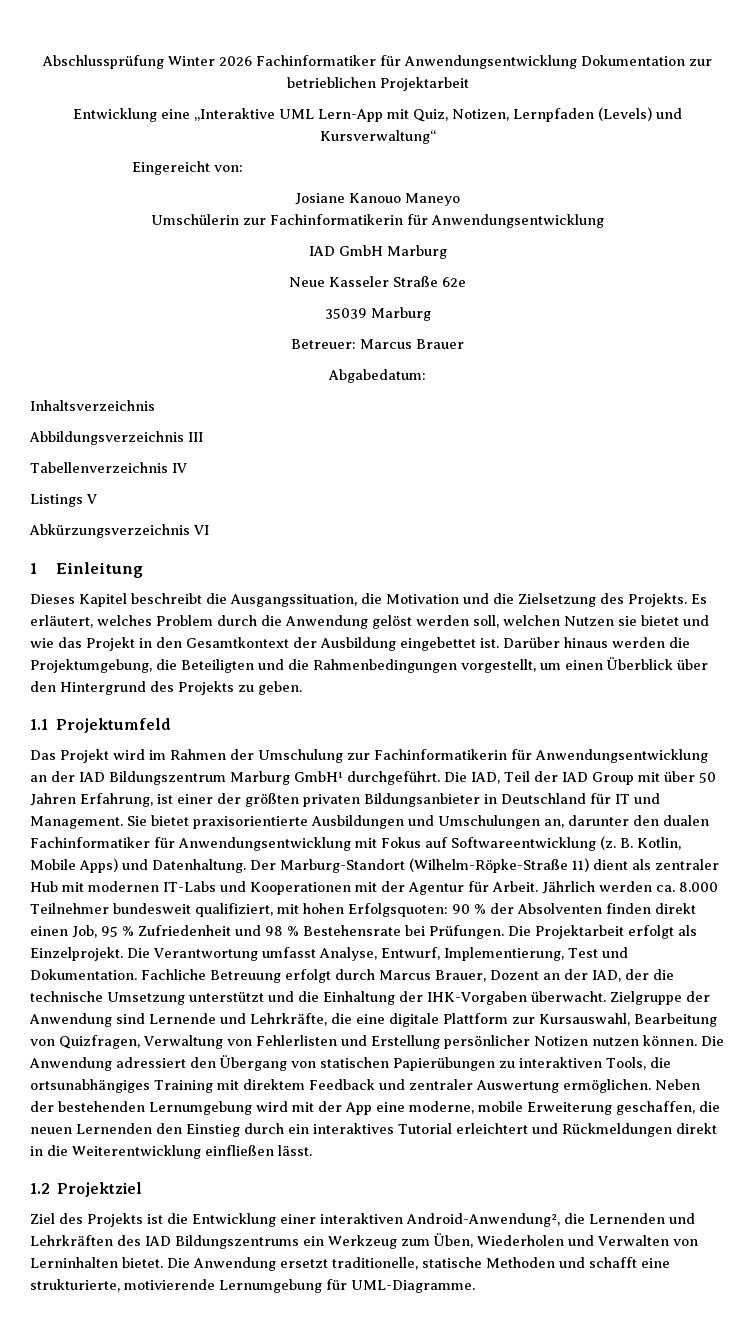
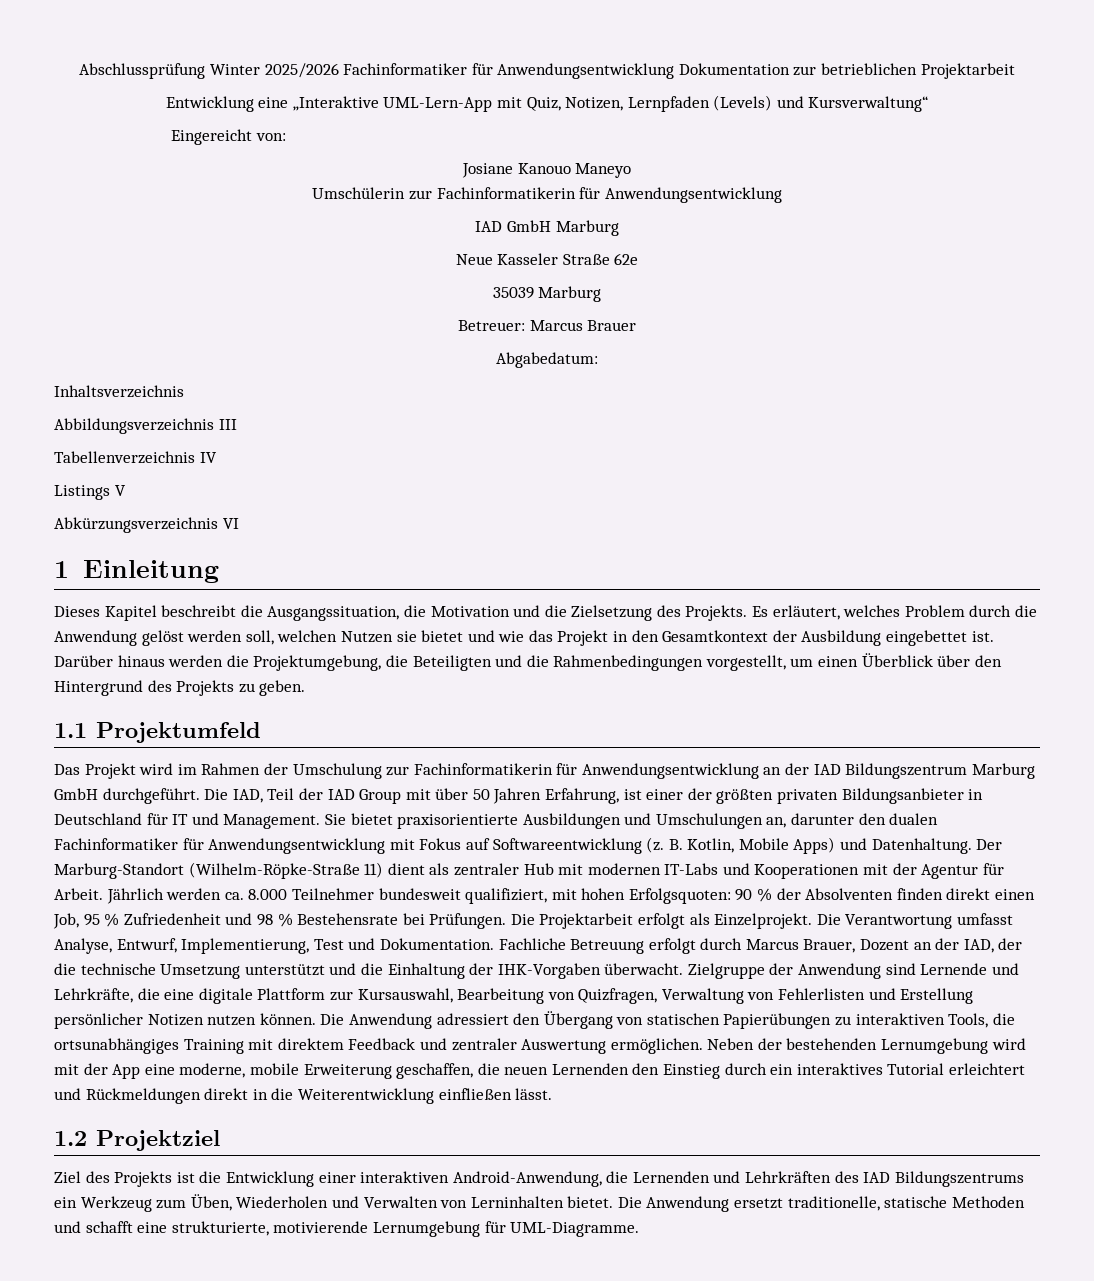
[219,56,252,66] 2026 -> [264,63,339,78] 2025/2026
[279,109,383,122] UML Lern-App -> [383,97,493,112] UML-Lern-App
[294,771,343,782] GmbH¹ -> [54,788,98,800] GmbH
[406,1213,560,1227] Android-Anwendung², -> [452,1171,602,1187] Android-Anwendung,

